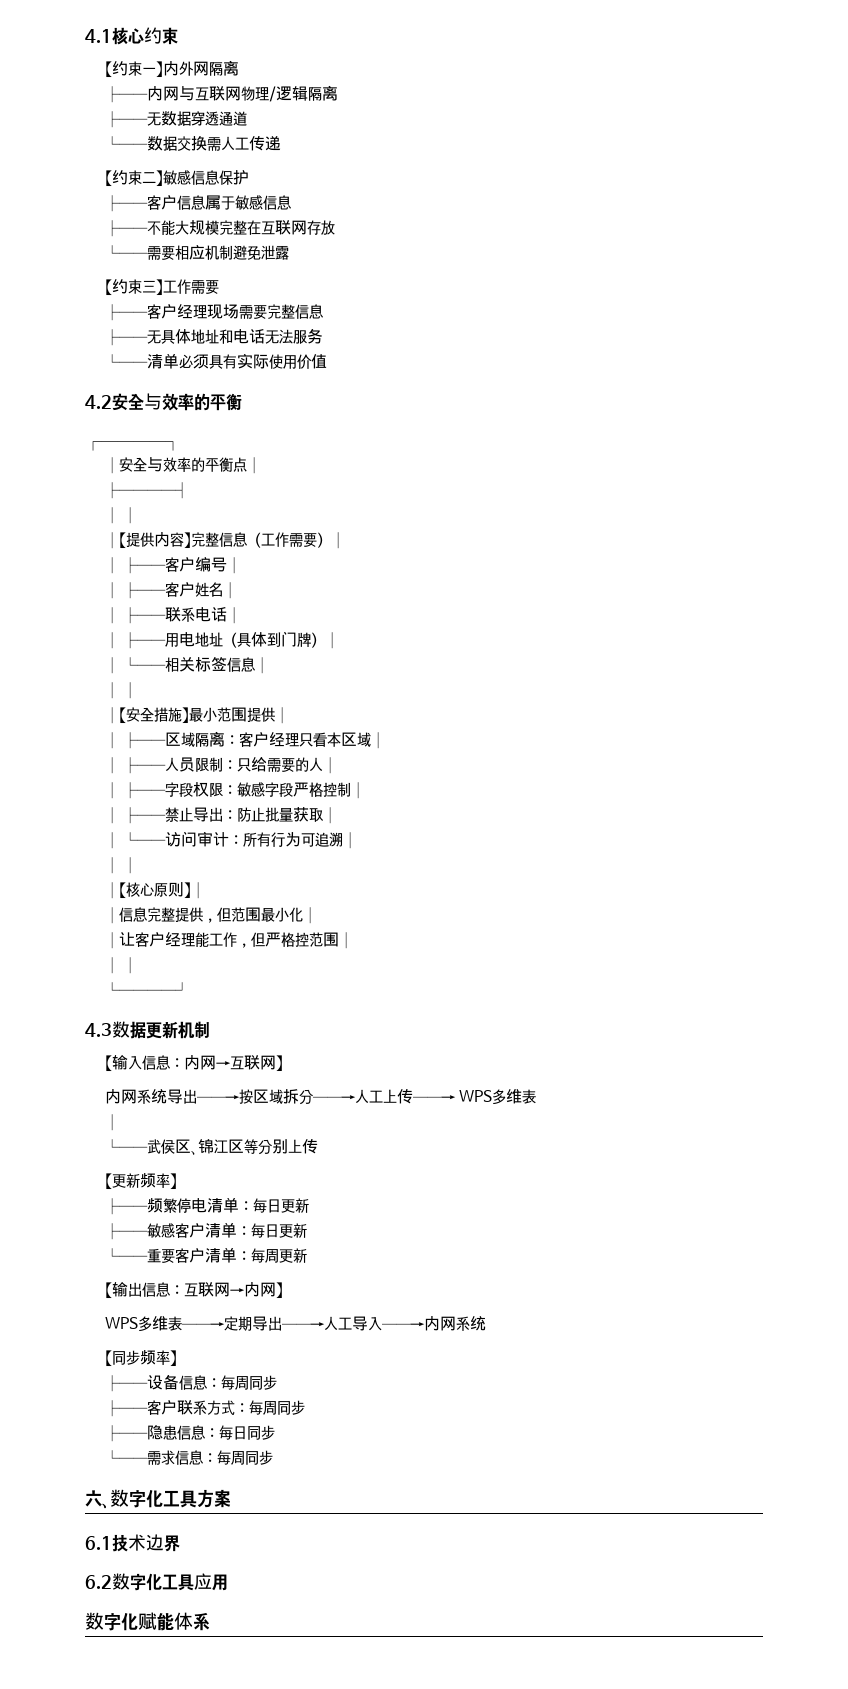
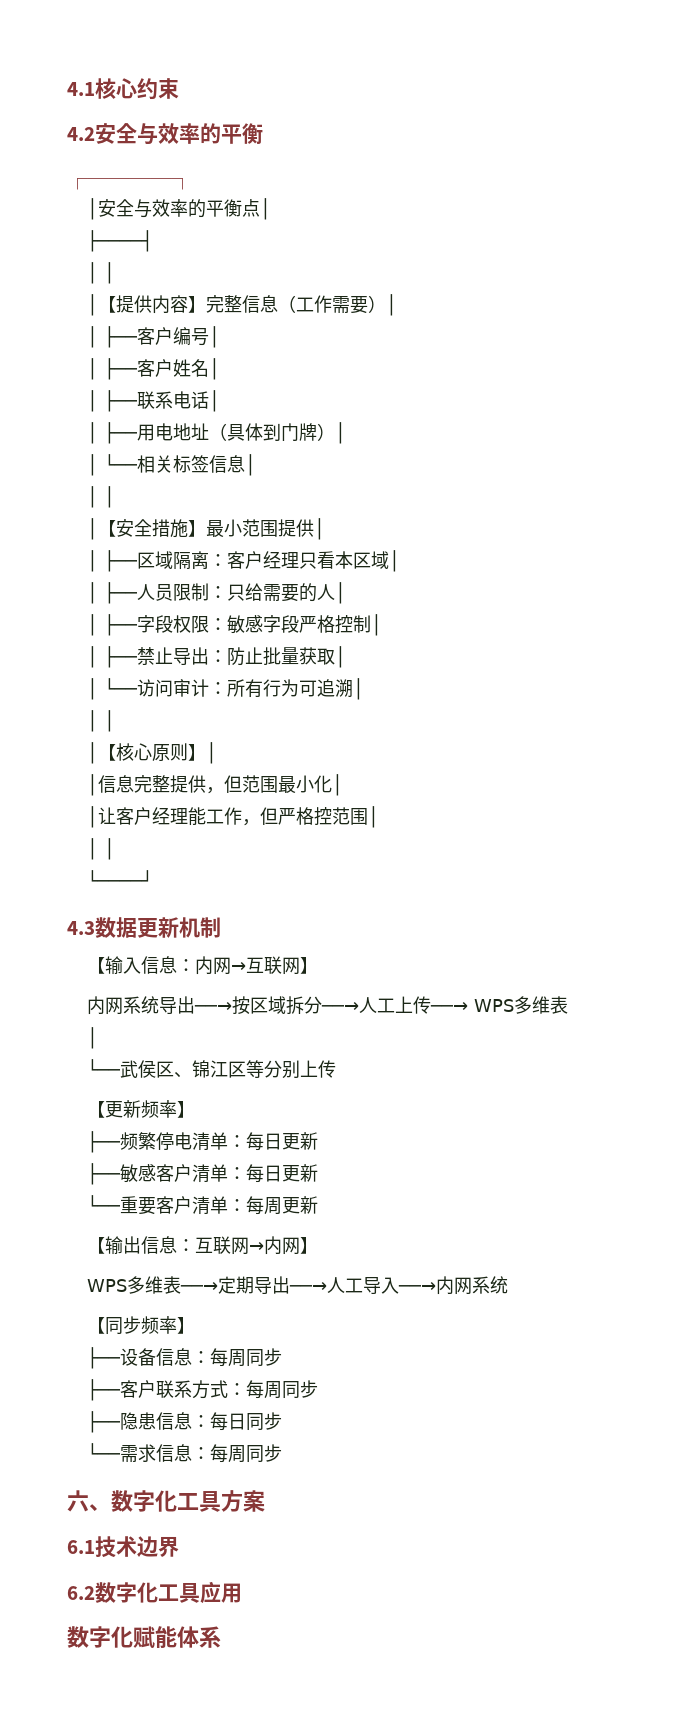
[105,60,240,78] [105,85,339,103] [105,111,248,128] [105,136,282,151] [105,170,250,187] [105,195,293,212] [105,220,336,237] [105,245,290,260] [105,279,220,296] [105,304,325,321] [105,328,324,346] [105,353,328,369] // 【约束一】内外网隔离 // ├──内网与互联网物理/逻辑隔离 // ├──无数据穿透通道 // └──数据交换需人工传递 // 【约束二】敏感信息保护 // ├──客户信息属于敏感信息 // ├──不能大规模完整在互联网存放 // └──需要相应机制避免泄露 // 【约束三】工作需要 // ├──客户经理现场需要完整信息 // ├──无具体地址和电话无法服务 // └──清单必须具有实际使用价值 -> (179, 88) none

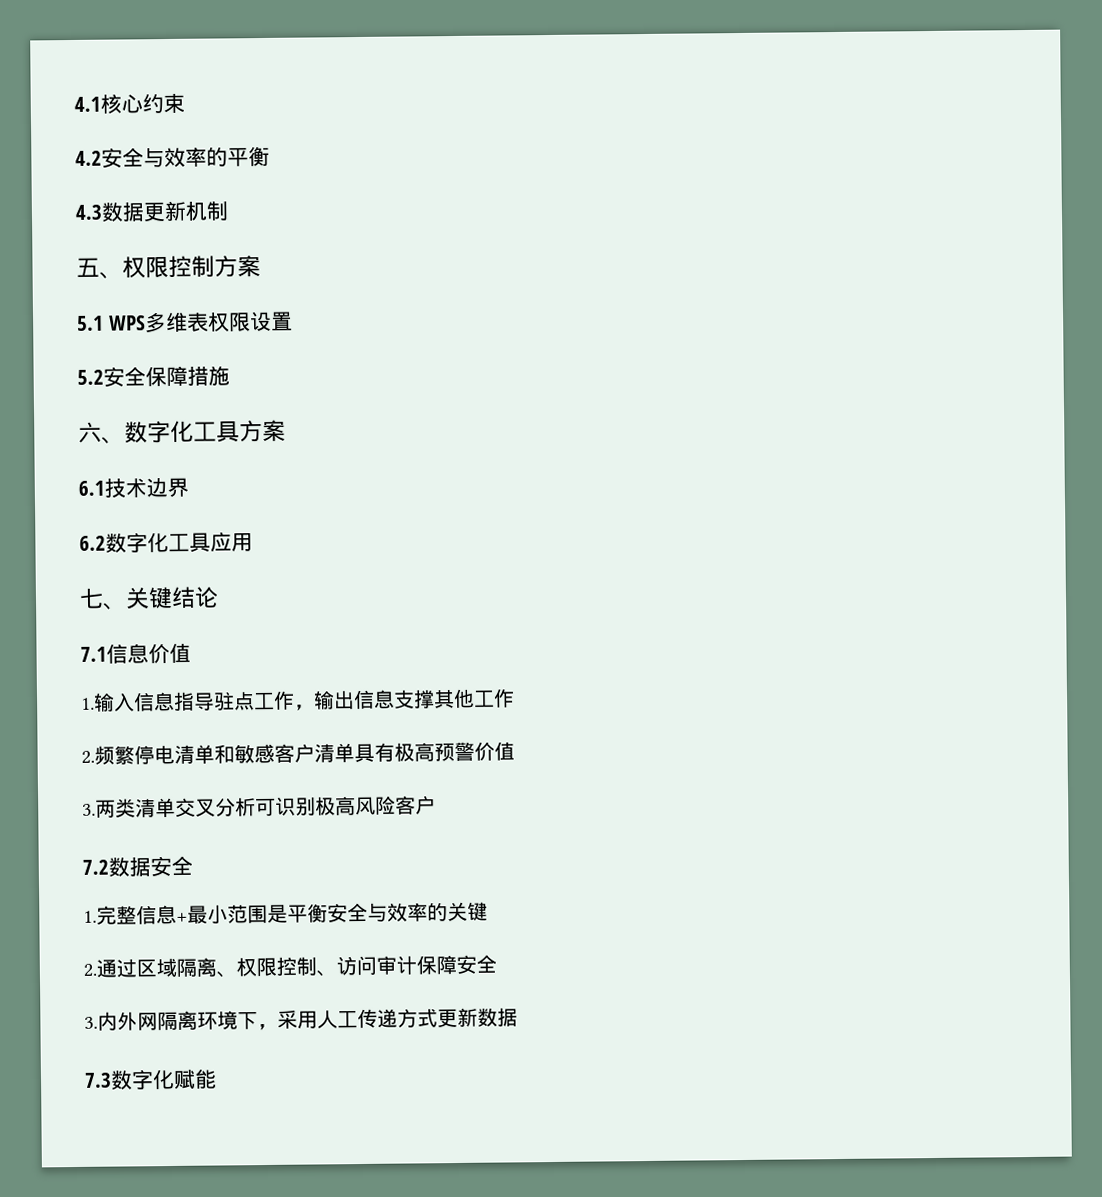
[67,178,193,190] [87,198,272,220] [87,230,154,252] [87,262,116,284] [87,294,398,316] [87,326,221,348] [87,358,221,380] [87,390,221,412] [87,422,347,444] [87,454,257,476] [87,486,116,508] [87,518,326,540] [87,550,401,572] [87,582,347,604] [87,614,383,636] [87,646,347,668] [87,678,365,700] [87,710,116,732] [87,742,218,764] [87,774,344,796] [87,806,380,828] [87,838,116,860] [87,870,154,887] [67,917,221,938] [87,956,319,975] [87,996,569,1015] [87,1027,99,1049] [87,1059,337,1079] [87,1100,196,1118] [87,1131,319,1153] [87,1163,319,1185] [87,1195,319,1215] [87,1236,319,1255] [87,1276,509,1295] [87,1316,196,1335] [87,1347,283,1369] [87,1379,319,1401] [87,1411,283,1433] [87,1443,283,1463] ┌────┐ // │安全与效率的平衡点│ // ├────┤ // │ │ // │【提供内容】完整信息（工作需要）│ // │ ├──客户编号│ // │ ├──客户姓名│ // │ ├──联系电话│ // │ ├──用电地址（具体到门牌）│ // │ └──相关标签信息│ // │ │ // │【安全措施】最小范围提供│ // │ ├──区域隔离：客户经理只看本区域│ // │ ├──人员限制：只给需要的人│ // │ ├──字段权限：敏感字段严格控制│ // │ ├──禁止导出：防止批量获取│ // │ └──访问审计：所有行为可追溯│ // │ │ // │【核心原则】│ // │信息完整提供，但范围最小化│ // │让客户经理能工作，但严格控范围│ // │ │ // └────┘ // 4.3数据更新机制 // 【输入信息：内网→互联网】 // 内网系统导出──→按区域拆分──→人工上传──→ WPS多维表 // │ // └──武侯区、锦江区等分别上传 // 【更新频率】 // ├──频繁停电清单：每日更新 // ├──敏感客户清单：每日更新 // └──重要客户清单：每周更新 // 【输出信息：互联网→内网】 // WPS多维表──→定期导出──→人工导入──→内网系统 // 【同步频率】 // ├──设备信息：每周同步 // ├──客户联系方式：每周同步 // ├──隐患信息：每日同步 // └──需求信息：每周同步 -> [75,200,229,223] [76,255,261,279] [77,311,293,333] [77,365,230,387] 4.3数据更新机制 // 五、权限控制方案 // 5.1 WPS多维表权限设置 // 5.2安全保障措施
(242, 1593) none -> [79,586,219,610] [80,643,191,664] [81,688,515,712] [81,741,515,765] [82,795,436,818] [82,855,193,877] [83,901,488,925] [83,954,497,978] [84,1007,518,1031] [84,1072,112,1088] 七、关键结论 // 7.1信息价值 // 1.输入信息指导驻点工作，输出信息支撑其他工作 // 2.频繁停电清单和敏感客户清单具有极高预警价值 // 3.两类清单交叉分析可识别极高风险客户 // 7.2数据安全 // 1.完整信息+最小范围是平衡安全与效率的关键 // 2.通过区域隔离、权限控制、访问审计保障安全 // 3.内外网隔离环境下，采用人工传递方式更新数据 // 7.3
[177,1626,221,1648] 体系 -> (217, 1078) none

